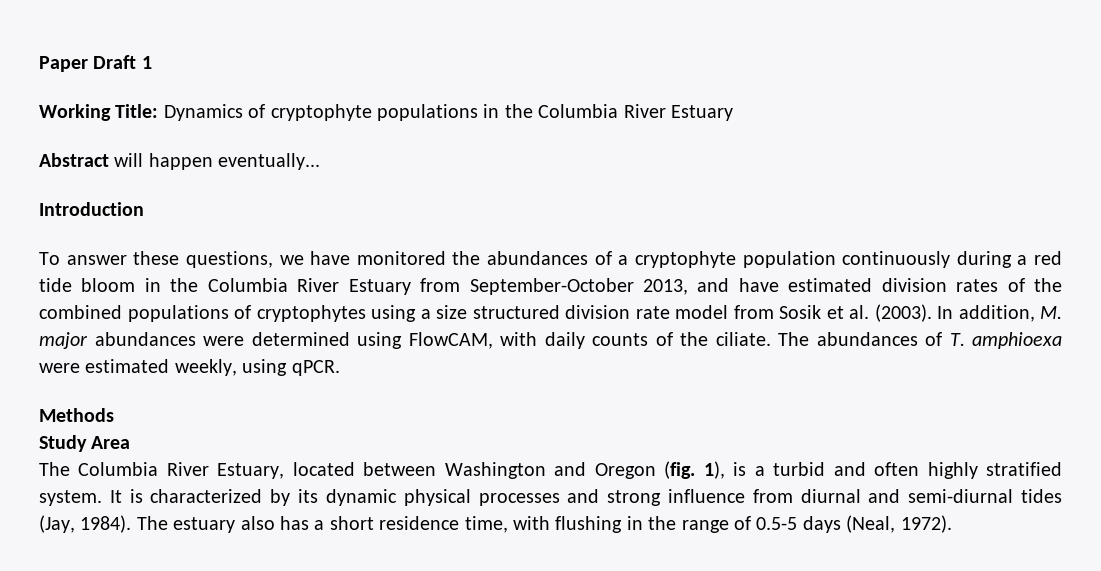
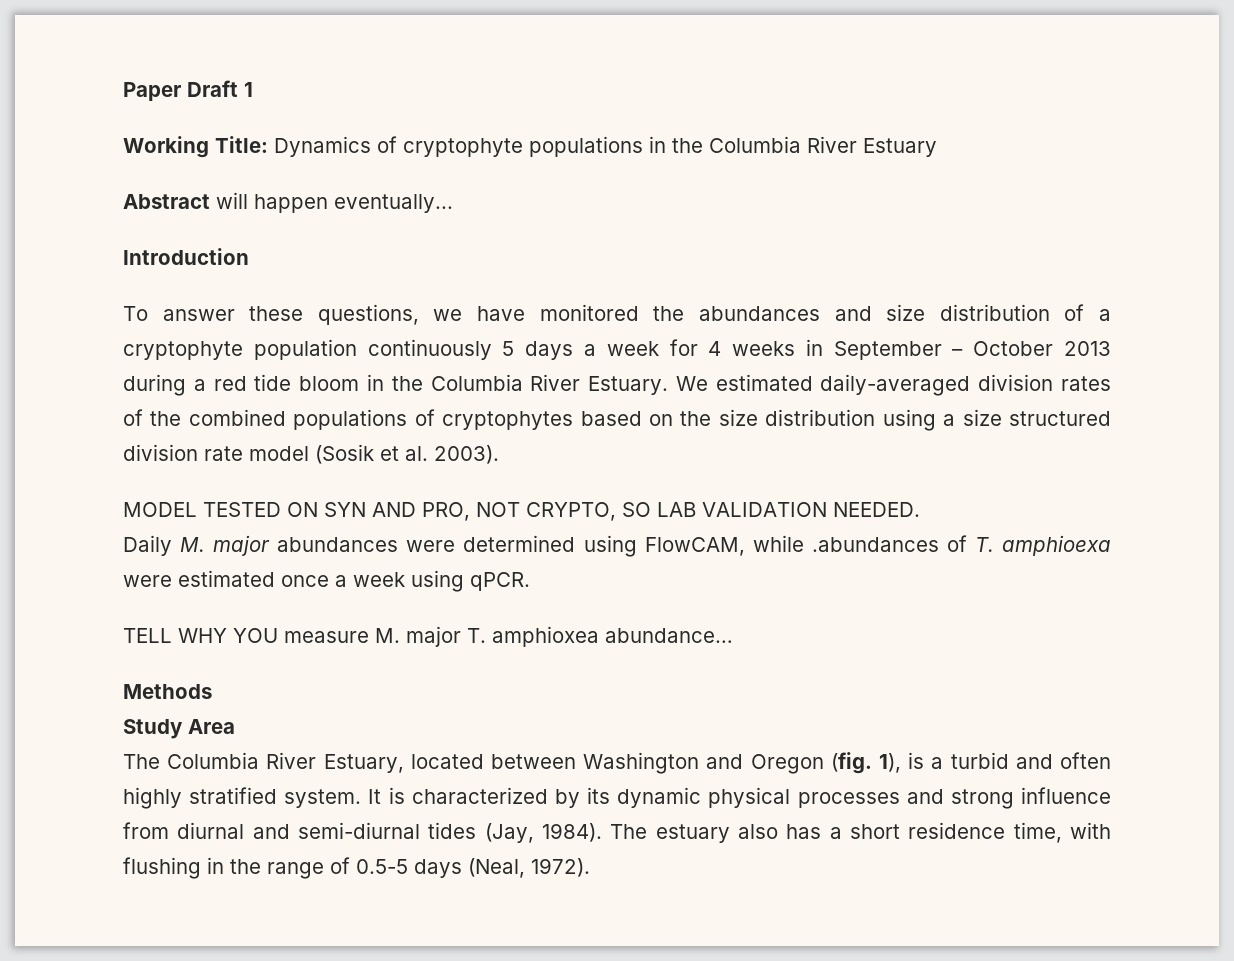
(588, 258) none -> [834,304,1050,321] and size distribution
(951, 259) none -> [502,339,1112,360] 5 days a week for 4 weeks in September – October 2013
[348,278,873,295] Estuary from September-October 2013, and have estimated -> [588,374,971,396] Estuary. We estimated daily-averaged
(366, 313) none -> [580,409,876,426] based on the size distribution
[733,304,1035,322] from Sosik et al. (2003). In addition, -> [315,444,499,464] [123,502,920,521] [123,535,172,556] (Sosik et al. 2003). // MODEL TESTED ON SYN AND PRO, NOT CRYPTO, SO LAB VALIDATION NEEDED. // Daily
[500,332,918,349] with daily counts of the ciliate. The abundances -> [752,535,939,552] while .abundances
[174,359,237,376] weekly, -> [281,572,405,587] once a week
(340, 368) none -> [123,626,733,647] // TELL WHY YOU measure M. major T. amphioxea abundance…

